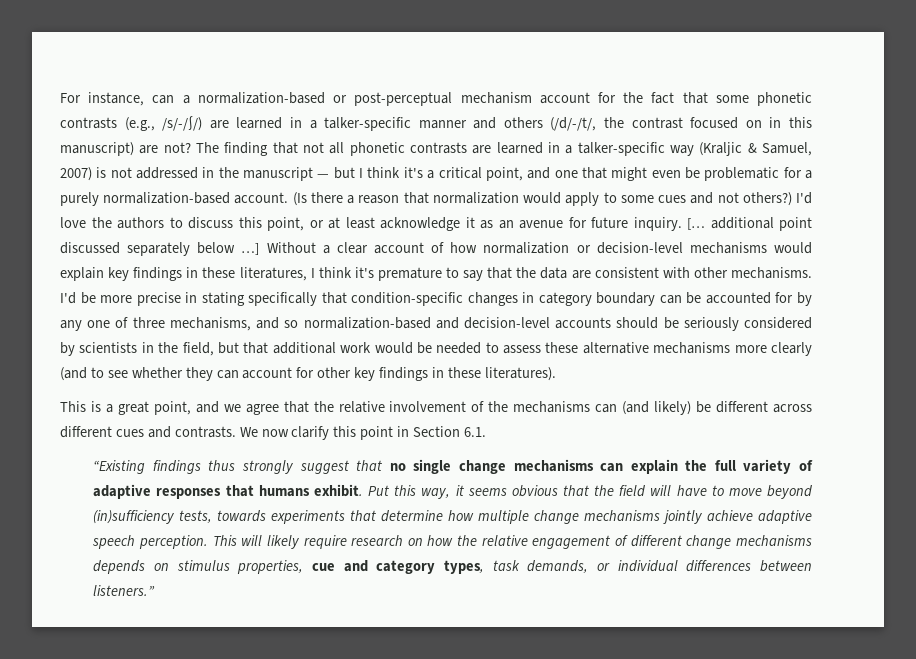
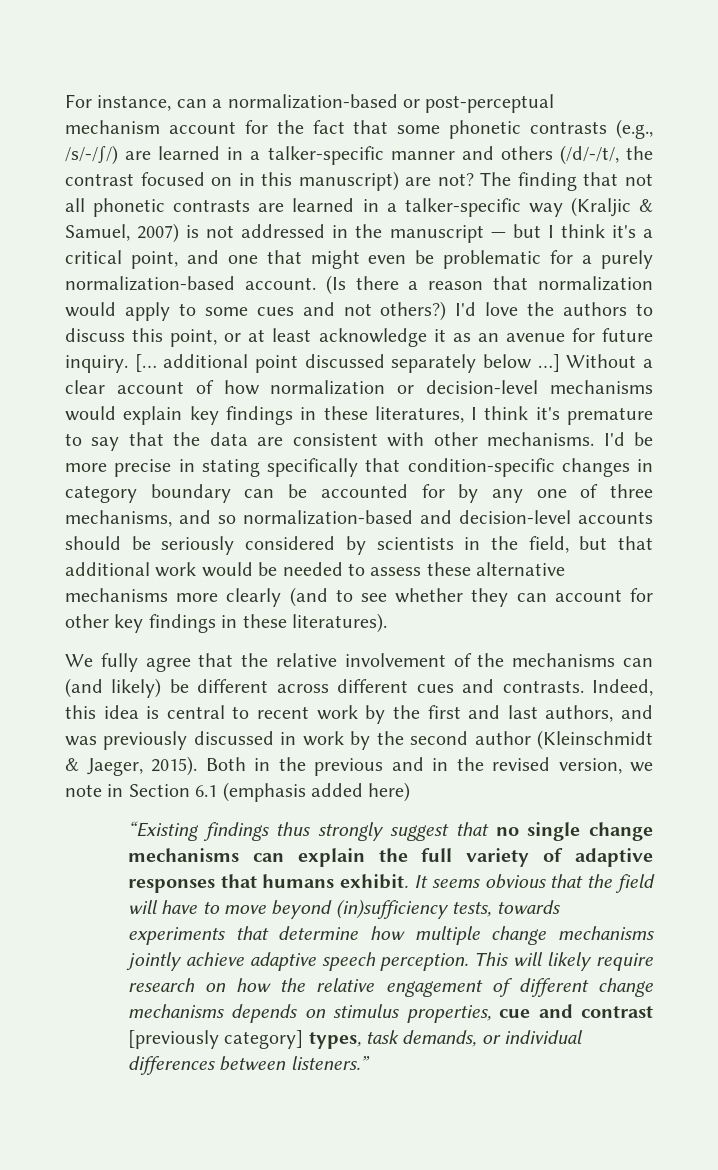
[60,401,241,415] This is a great point, and we -> [65,653,138,672] We fully
[239,426,487,440] We now clarify this point in Section 6.1. -> [592,679,654,696] [65,705,653,724] [65,730,653,750] [65,756,653,776] [65,782,411,802] Indeed, this idea is central to recent work by the first and last authors, and was previously discussed in work by the second author (Kleinschmidt & Jaeger, 2015). Both in the previous and in the revised version, we note in Section 6.1 (emphasis added here)
[368,485,464,499] Put this way, it -> [414,875,429,888] It
[376,560,436,574] category -> [581,1006,653,1018] [127,1030,304,1049] contrast [previously category]

